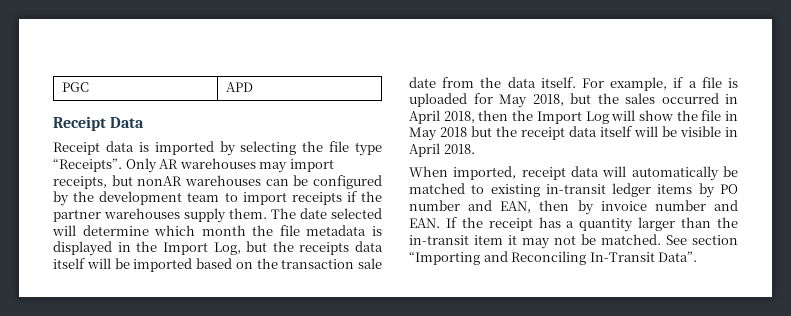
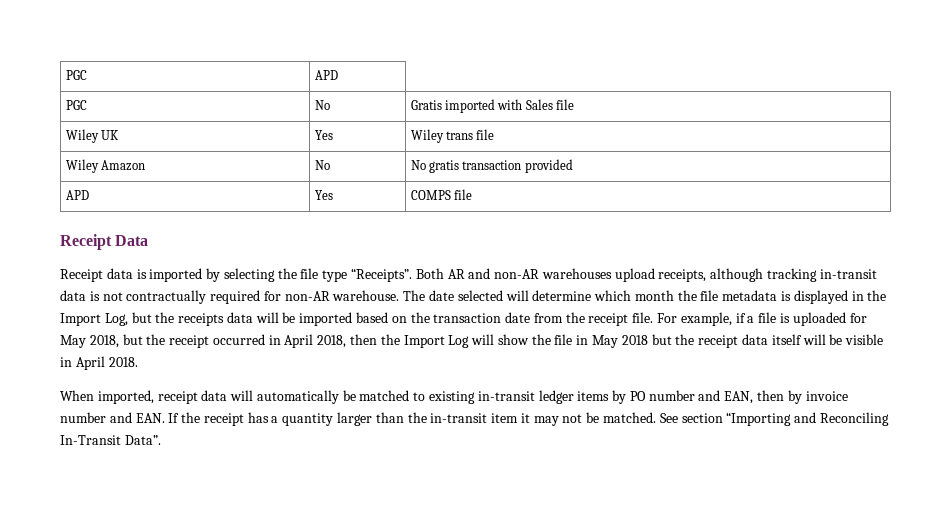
(253, 87) none -> [65,100,87,110] [314,100,330,110] [410,99,575,113] [65,129,120,143] [314,130,333,140] [410,129,495,143] [65,159,146,173] [314,160,330,170] [410,159,573,173] [65,190,89,200] [314,190,333,200] [410,189,473,200] // PGC | No | Gratis imported with Sales file // Wiley UK | Yes | Wiley trans file // Wiley Amazon | No | No gratis transaction provided // APD | Yes | COMPS file
[125,158,334,173] [53,175,382,189] [53,191,382,206] [53,208,267,223] Only AR warehouses may import receipts, but nonAR warehouses can be configured by the development team to import receipts if the partner warehouses supply them. -> [415,268,877,282] [60,290,400,304] Both AR and non-AR warehouses upload receipts, although tracking in-transit data is not contractually required for non-AR warehouse.
[53,258,85,269] itself -> (253, 317) none
[358,258,382,269] sale -> (502, 318) none
[507,77,576,88] data itself. -> [588,312,654,326] receipt file.
[625,93,655,104] sales -> [169,335,210,348] receipt

